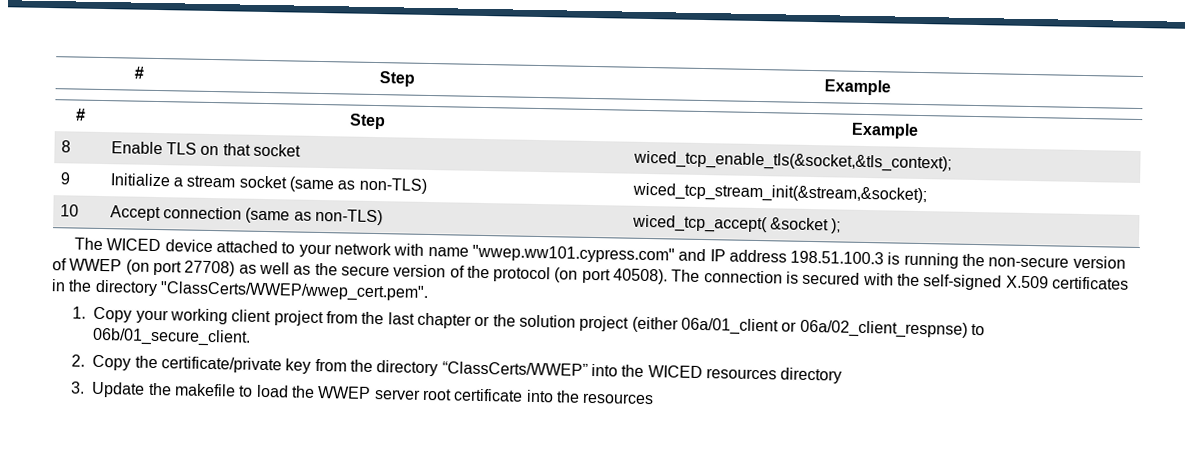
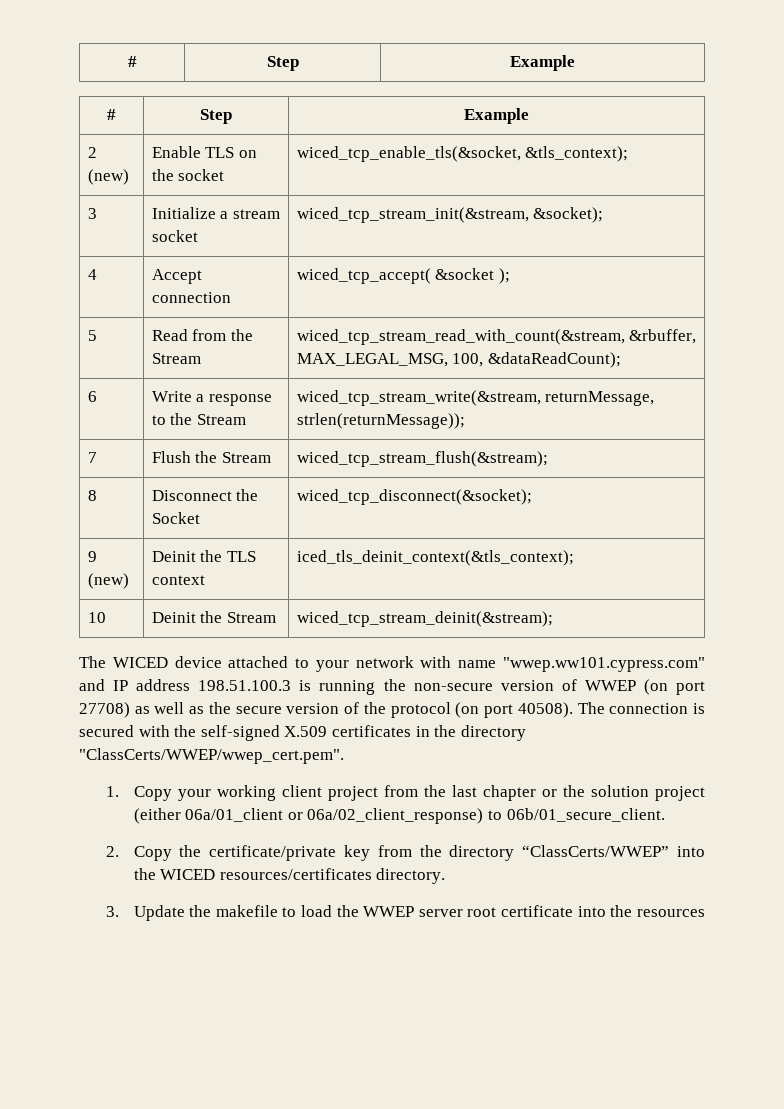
[60,140,71,153] 8 -> [87,147,97,158] [87,169,129,185] 2 (new)
[222,143,302,157] [632,150,952,173] [59,172,71,185] that socket | wiced_tcp_enable_tls(&socket,&tls_context); // 9 -> [151,169,225,181] [296,146,629,162] [87,208,97,219] the socket | wiced_tcp_enable_tls(&socket, &tls_context); // 3
[289,176,427,194] [631,182,927,205] [59,204,79,217] (same as non-TLS) | wiced_tcp_stream_init(&stream,&socket); // 10 -> [296,207,604,223] [87,269,97,280] | wiced_tcp_stream_init(&stream, &socket); // 4
[245,207,384,226] (same as non-TLS) -> (231, 297) none
(842, 226) none -> [87,330,97,341] [151,329,253,341] [151,353,201,364] [296,329,697,345] [296,352,621,368] [87,391,97,402] [151,391,272,406] [151,413,246,425] [296,390,655,406] [296,413,465,429] [87,452,97,463] [151,451,271,463] [296,451,548,467] [87,490,97,501] [151,489,259,501] [151,512,200,524] [296,489,532,505] [87,551,97,562] [87,573,129,589] [151,550,256,562] [151,575,205,585] [296,550,574,566] [87,612,106,623] [151,611,276,623] [296,611,553,627] // 5 | Read from the Stream | wiced_tcp_stream_read_with_count(&stream, &rbuffer, MAX_LEGAL_MSG, 100, &dataReadCount); // 6 | Write a response to the Stream | wiced_tcp_stream_write(&stream, returnMessage, strlen(returnMessage)); // 7 | Flush the Stream | wiced_tcp_stream_flush(&stream); // 8 | Disconnect the Socket | wiced_tcp_disconnect(&socket); // 9 (new) | Deinit the TLS context | iced_tls_deinit_context(&tls_context); // 10 | Deinit the Stream | wiced_tcp_stream_deinit(&stream);
[799,319,968,339] 06a/02_client_respnse) -> [307,808,484,824] 06a/02_client_response)
[705,367,843,384] resources directory -> [219,868,446,884] resources/certificates directory.

